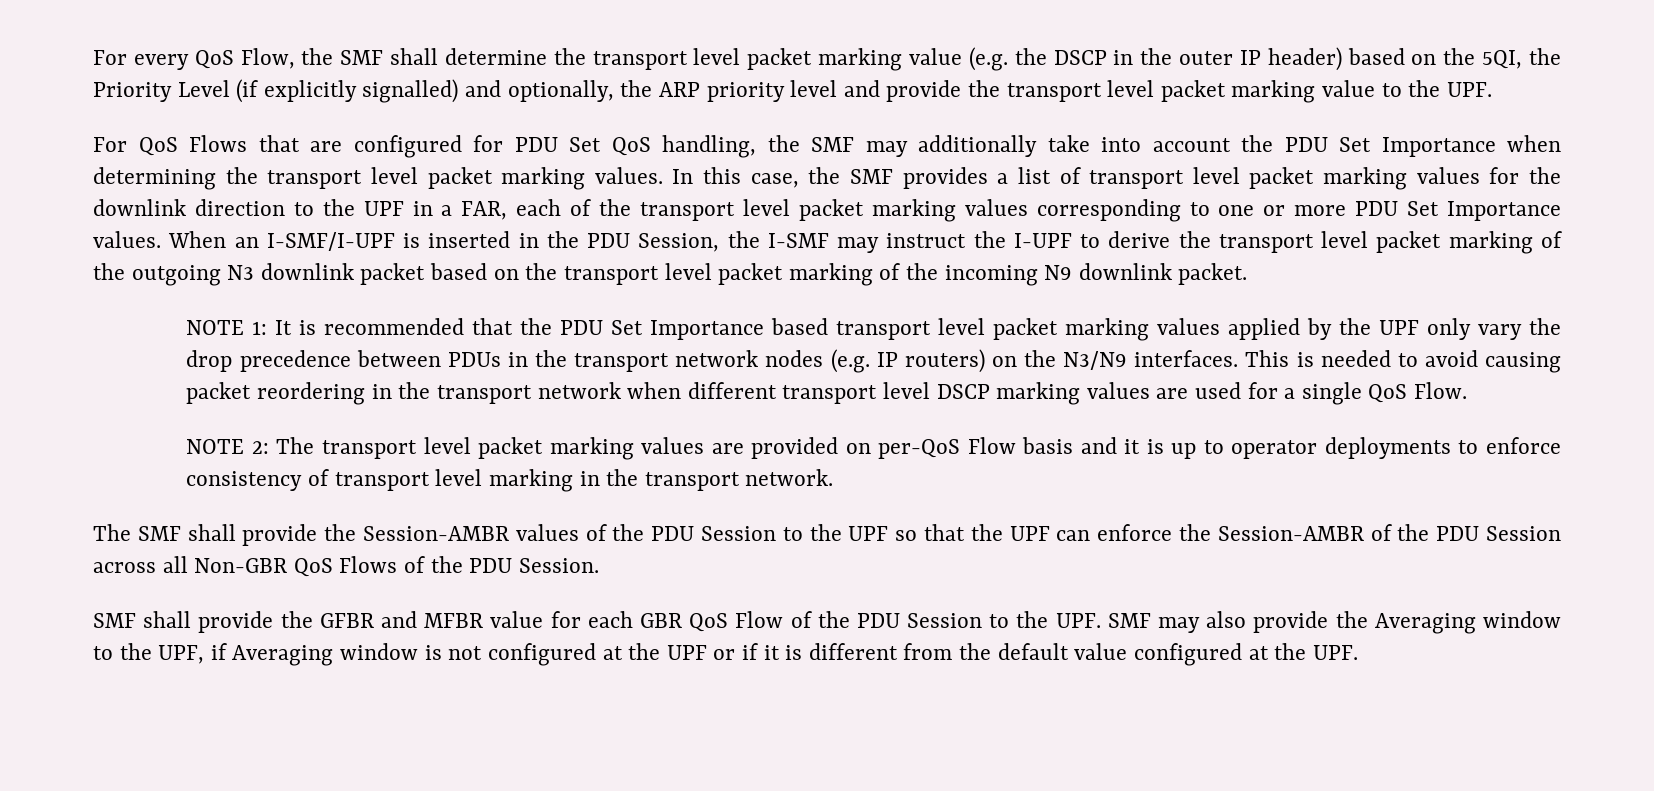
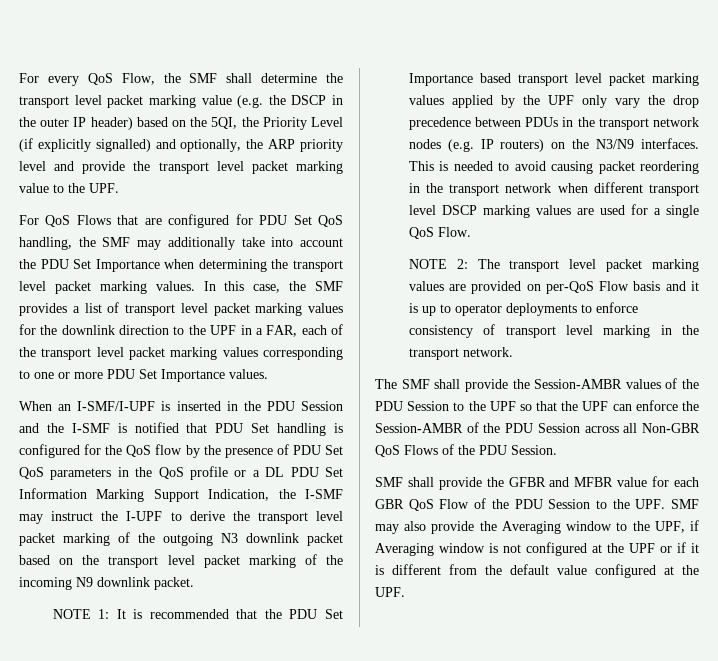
(161, 239) none -> (268, 374) //
[638,233,720,252] Session, -> [301,401,343,411] [19,422,343,436] [19,444,343,458] [19,466,343,480] [19,488,270,502] Session and the I-SMF is notified that PDU Set handling is configured for the QoS flow by the presence of PDU Set QoS parameters in the QoS profile or a DL PDU Set Information Marking Support Indication,

